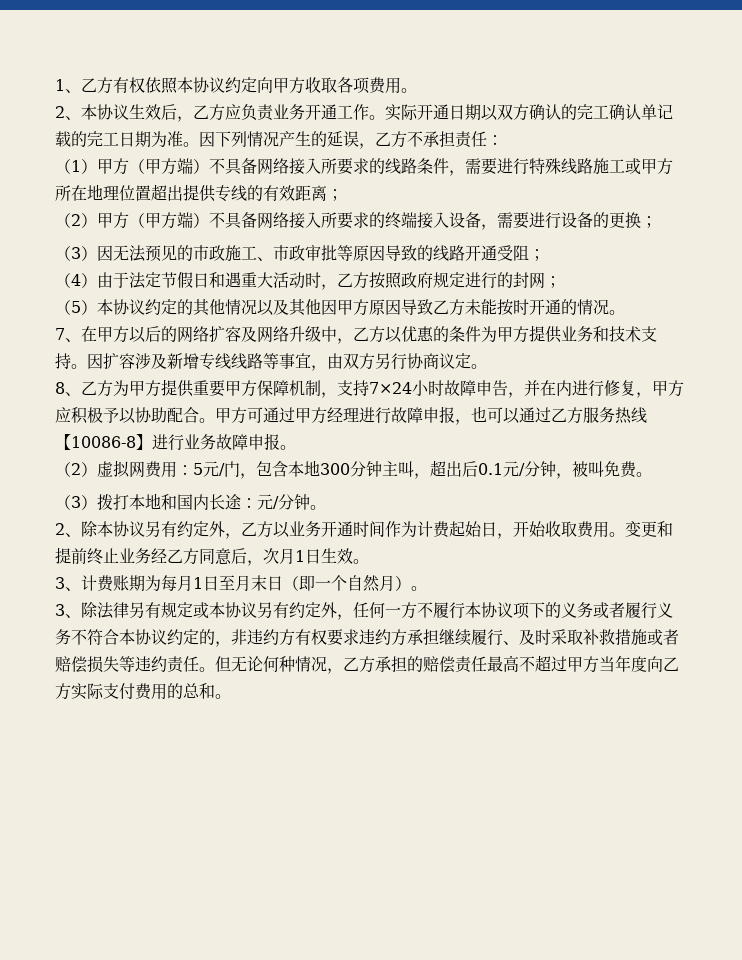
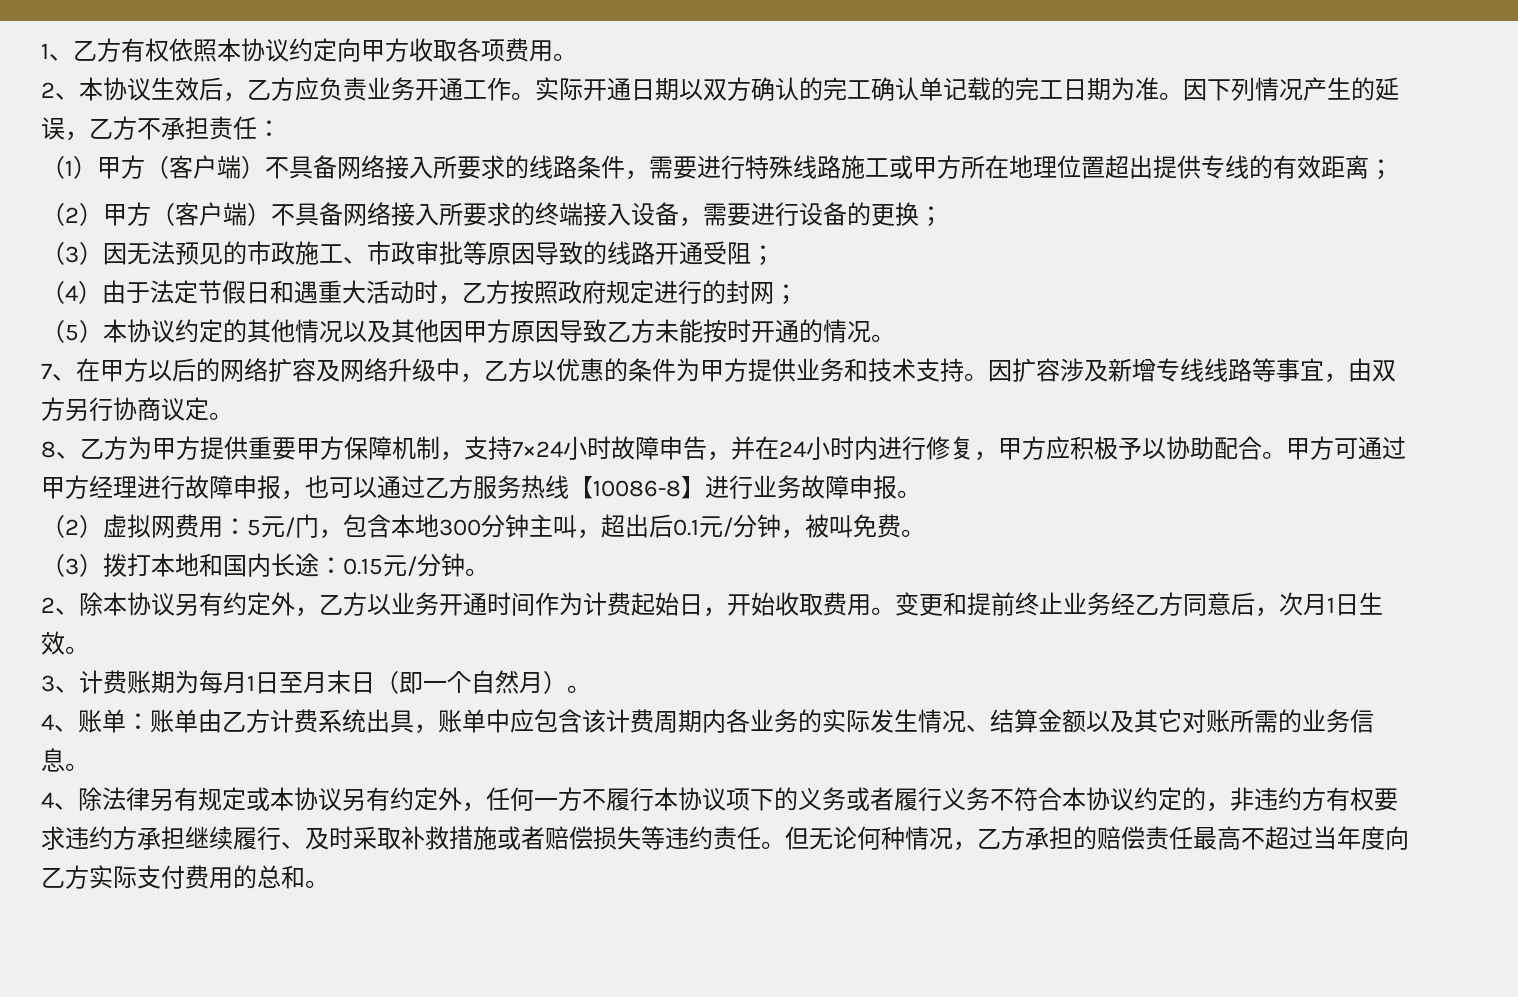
[145,158,177,175] 甲方 -> [169,155,217,179] 客户
[145,212,177,229] 甲方 -> [175,202,223,226] 客户
(556, 388) none -> [779,436,854,460] 24小时
(257, 503) none -> [343,558,383,575] 0.15
[55,604,65,616] 3 -> [41,709,1374,734] [41,748,89,772] [41,792,54,808] 4、账单：账单由乙方计费系统出具，账单中应包含该计费周期内各业务的实际发生情况、结算金额以及其它对账所需的业务信息。 // 4
[567,656,599,673] 甲方 -> (1313, 838) none

